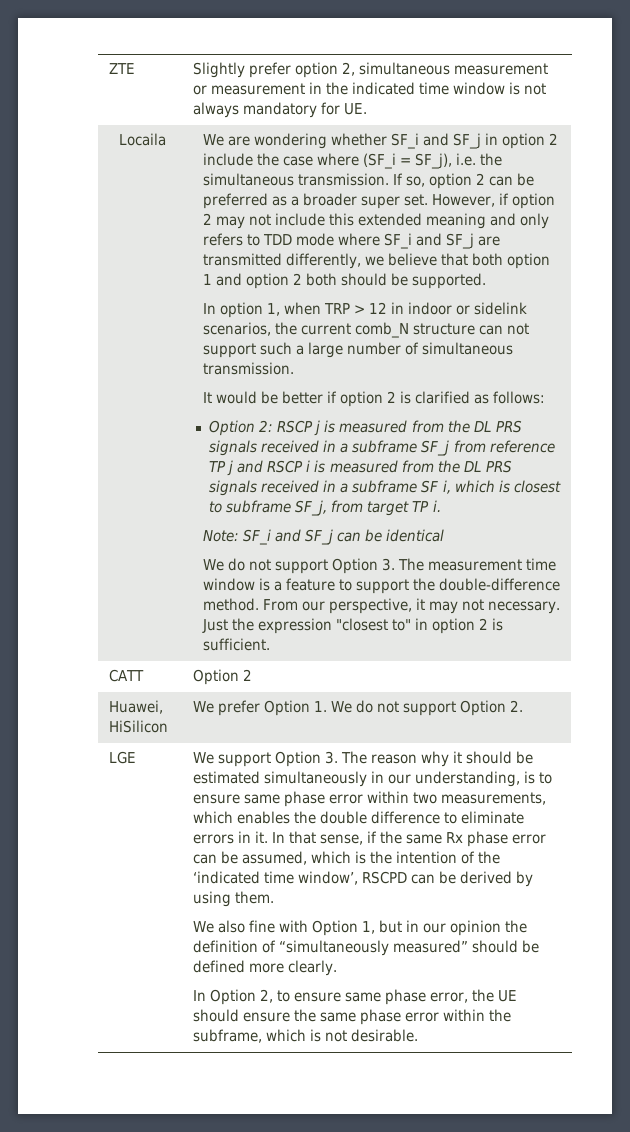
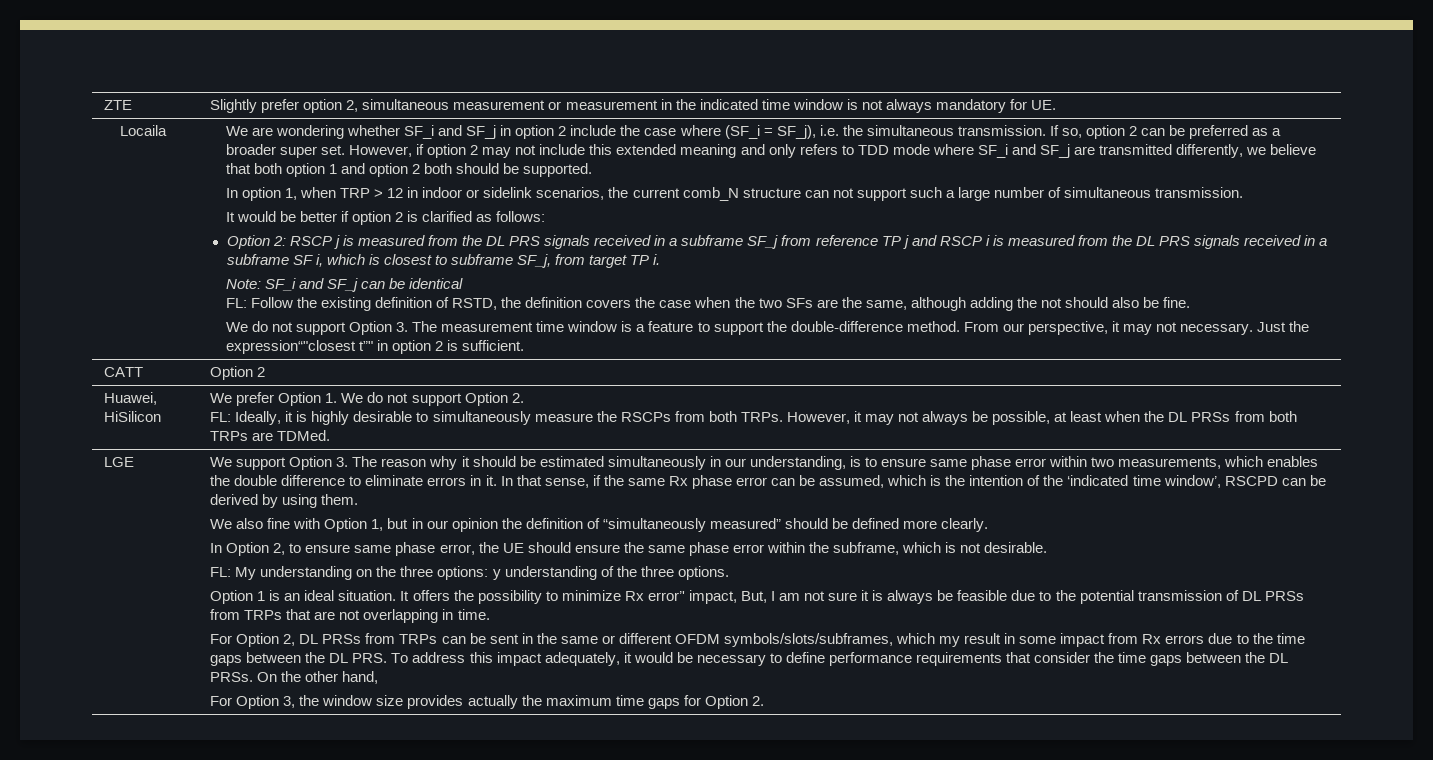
(445, 535) none -> [225,297,1191,311] // FL: Follow the existing definition of RSTD, the definition covers the case when the two SFs are the same, although adding the not should also be fine.
[257,618,411,634] expression "closest to" -> [225,340,373,354] expression“"closest t”"
(524, 706) none -> [210,411,1297,425] [210,430,331,441] // FL: Ideally, it is highly desirable to simultaneously measure the RSCPs from both TRPs. However, it may not always be possible, at least when the DL PRSs from both TRPs are TDMed.
(418, 1035) none -> [210,566,729,580] [210,590,1304,604] [210,609,490,623] [210,633,1305,647] [210,652,1289,666] [210,671,379,684] [210,695,764,709] // FL: My understanding on the three options: y understanding of the three options. // Option 1 is an ideal situation. It offers the possibility to minimize Rx error’' impact, But, I am not sure it is always be feasible due to the potential transmission of DL PRSs from TRPs that are not overlapping in time. // For Option 2, DL PRSs from TRPs can be sent in the same or different OFDM symbols/slots/subframes, which my result in some impact from Rx errors due to the time gaps between the DL PRS. To address this impact adequately, it would be necessary to define performance requirements that consider the time gaps between the DL PRSs. On the other hand, // For Option 3, the window size provides actually the maximum time gaps for Option 2.

